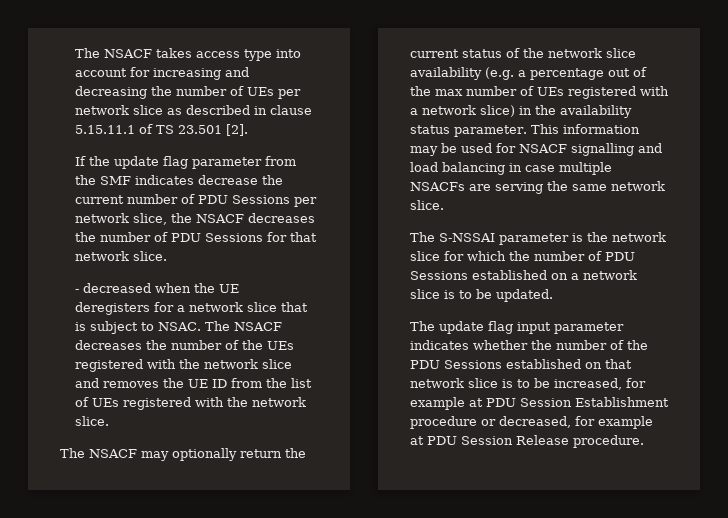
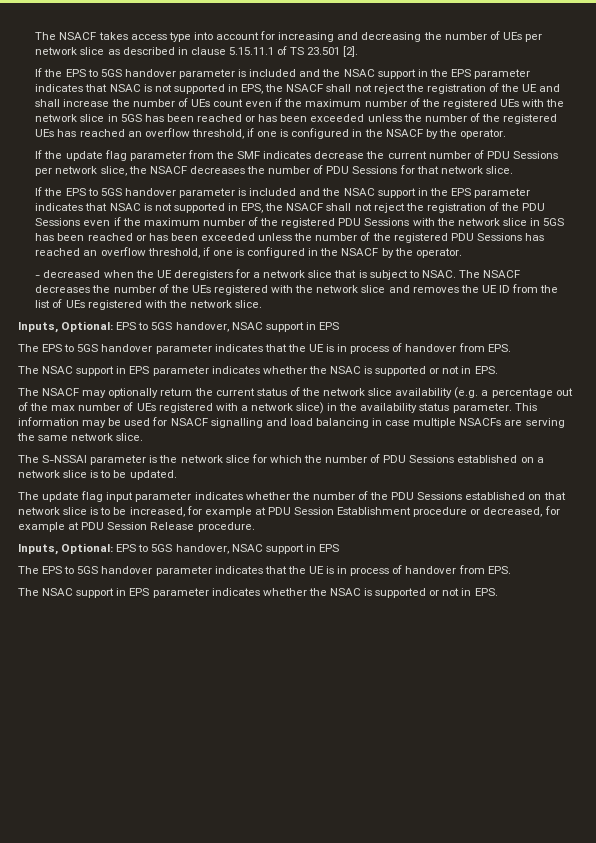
(249, 130) none -> [35,68,531,79] [35,83,561,94] [35,98,565,109] [35,113,558,124] [35,128,506,139] // If the EPS to 5GS handover parameter is included and the NSAC support in the EPS parameter indicates that NSAC is not supported in EPS, the NSACF shall not reject the registration of the UE and shall increase the number of UEs count even if the maximum number of the registered UEs with the network slice in 5GS has been reached or has been exceeded unless the number of the registered UEs has reached an overflow threshold, if one is configured in the NSACF by the operator.
(168, 256) none -> [35,187,531,198] [35,202,546,213] [35,217,565,228] [35,232,544,243] [35,247,462,258] // If the EPS to 5GS handover parameter is included and the NSAC support in the EPS parameter indicates that NSAC is not supported in EPS, the NSACF shall not reject the registration of the PDU Sessions even if the maximum number of the registered PDU Sessions with the network slice in 5GS has been reached or has been exceeded unless the number of the registered PDU Sessions has reached an overflow threshold, if one is configured in the NSACF by the operator.
(110, 421) none -> [18,321,339,333] [18,343,511,354] [18,366,498,376] // Inputs, Optional: EPS to 5GS handover, NSAC support in EPS // The EPS to 5GS handover parameter indicates that the UE is in process of handover from EPS. // The NSAC support in EPS parameter indicates whether the NSAC is supported or not in EPS.
(644, 441) none -> [18,543,339,555] [18,565,511,576] [18,588,498,598] // Inputs, Optional: EPS to 5GS handover, NSAC support in EPS // The EPS to 5GS handover parameter indicates that the UE is in process of handover from EPS. // The NSAC support in EPS parameter indicates whether the NSAC is supported or not in EPS.

